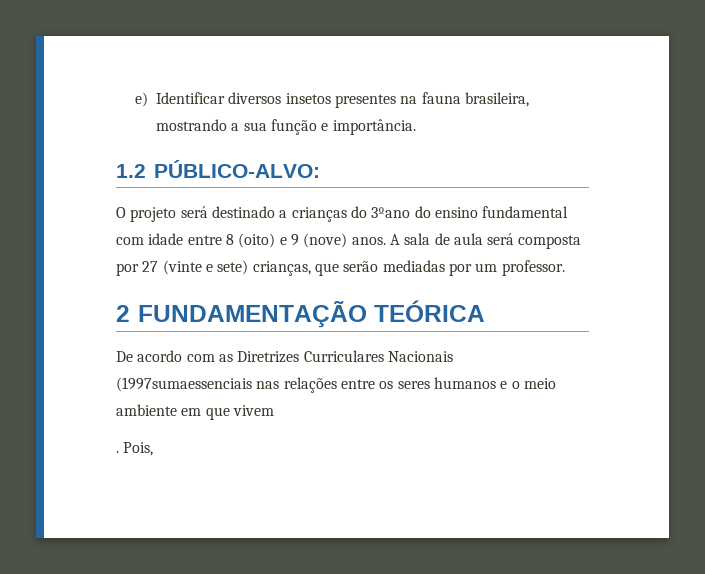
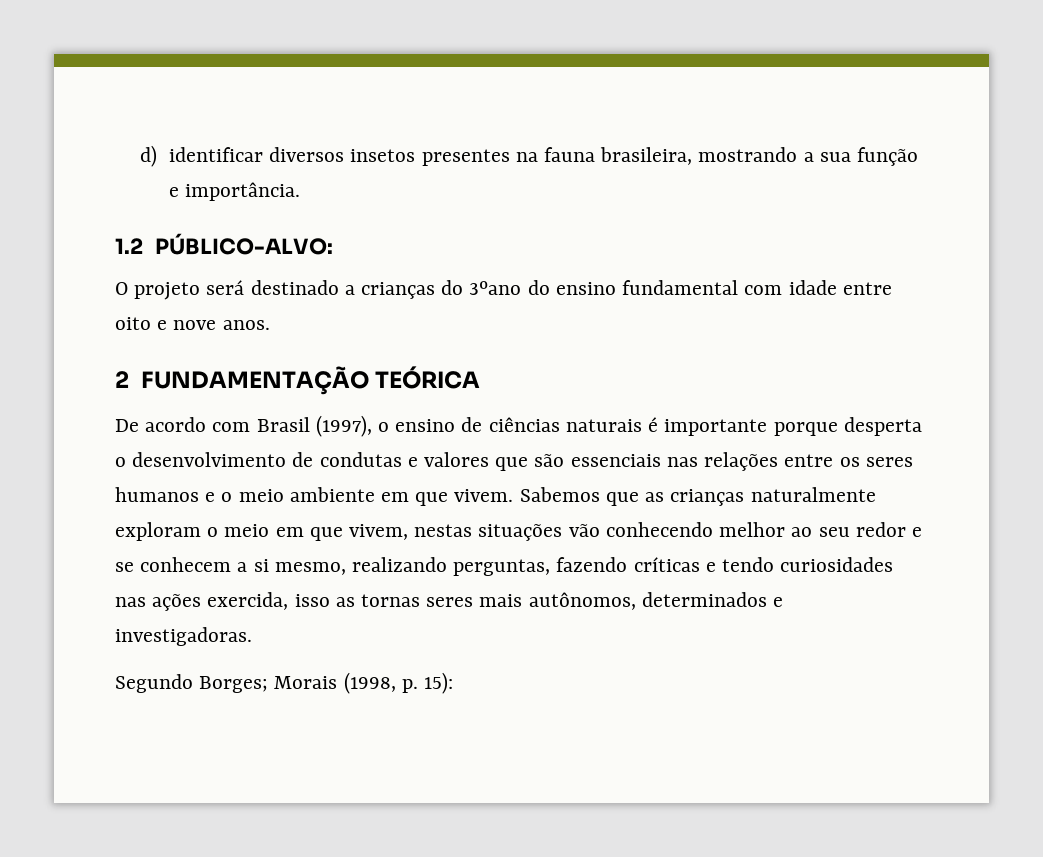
[135,92,226,107] e) Identificar -> [140,145,263,167] d) identificar
[225,233,582,249] [116,260,565,276] 8 (oito) e 9 (nove) anos. A sala de aula será composta por 27 (vinte e sete) crianças, que serão mediadas por um professor. -> [115,317,270,330] oito e nove anos.
[218,350,453,363] [116,377,252,392] as Diretrizes Curriculares Nacionais (1997sumaessenciais -> [256,415,922,437] [115,452,661,471] Brasil (1997), o ensino de ciências naturais é importante porque desperta o desenvolvimento de condutas e valores que são essenciais
[232,405,274,416] [116,442,154,456] vivem // . Pois, -> [454,487,876,506] [115,522,922,541] [115,557,894,576] [115,592,784,611] [115,627,252,646] [115,672,454,694] vivem. Sabemos que as crianças naturalmente exploram o meio em que vivem, nestas situações vão conhecendo melhor ao seu redor e se conhecem a si mesmo, realizando perguntas, fazendo críticas e tendo curiosidades nas ações exercida, isso as tornas seres mais autônomos, determinados e investigadoras. // Segundo Borges; Morais (1998, p. 15):

